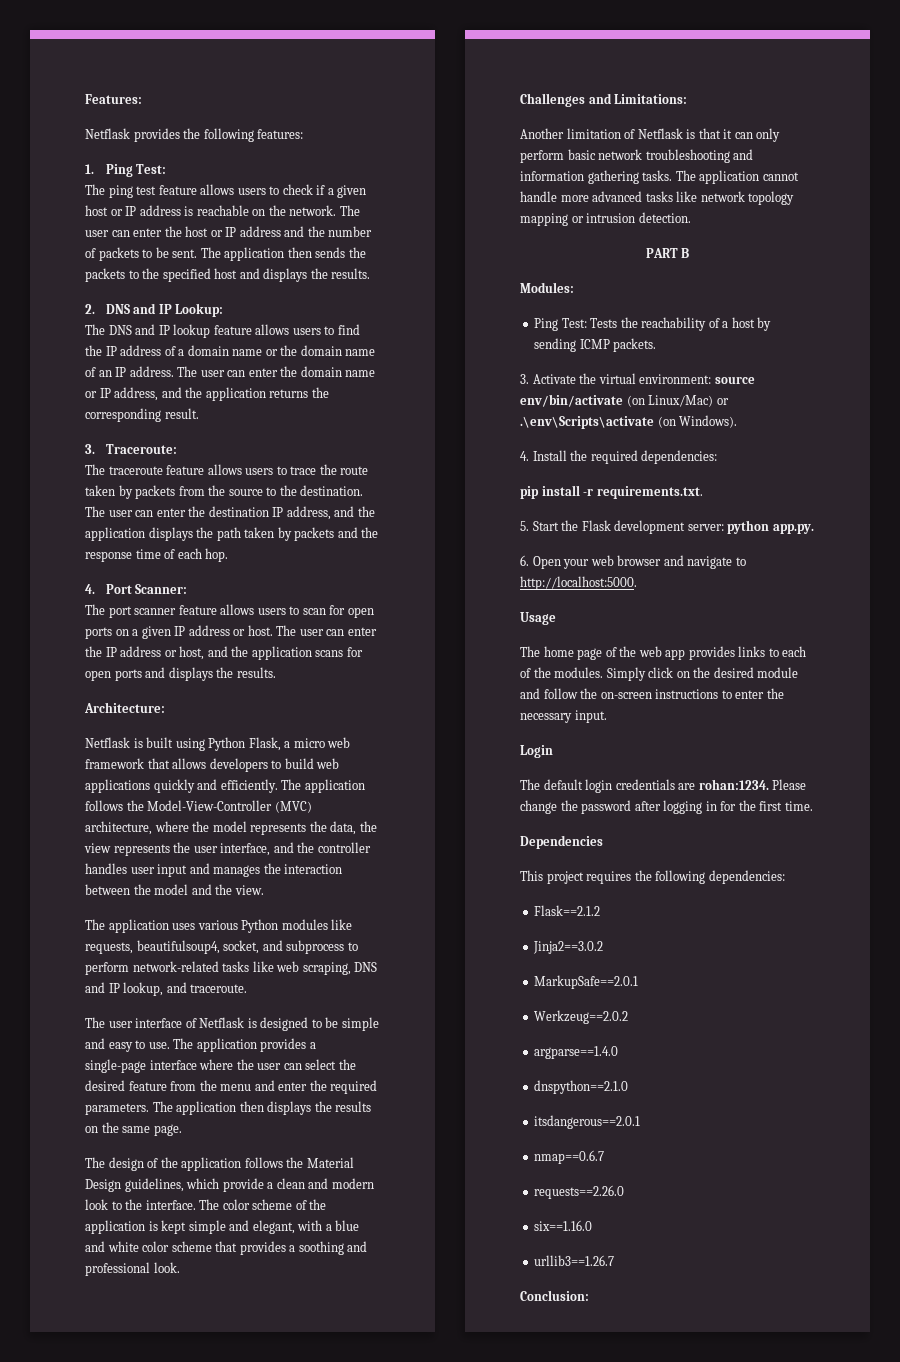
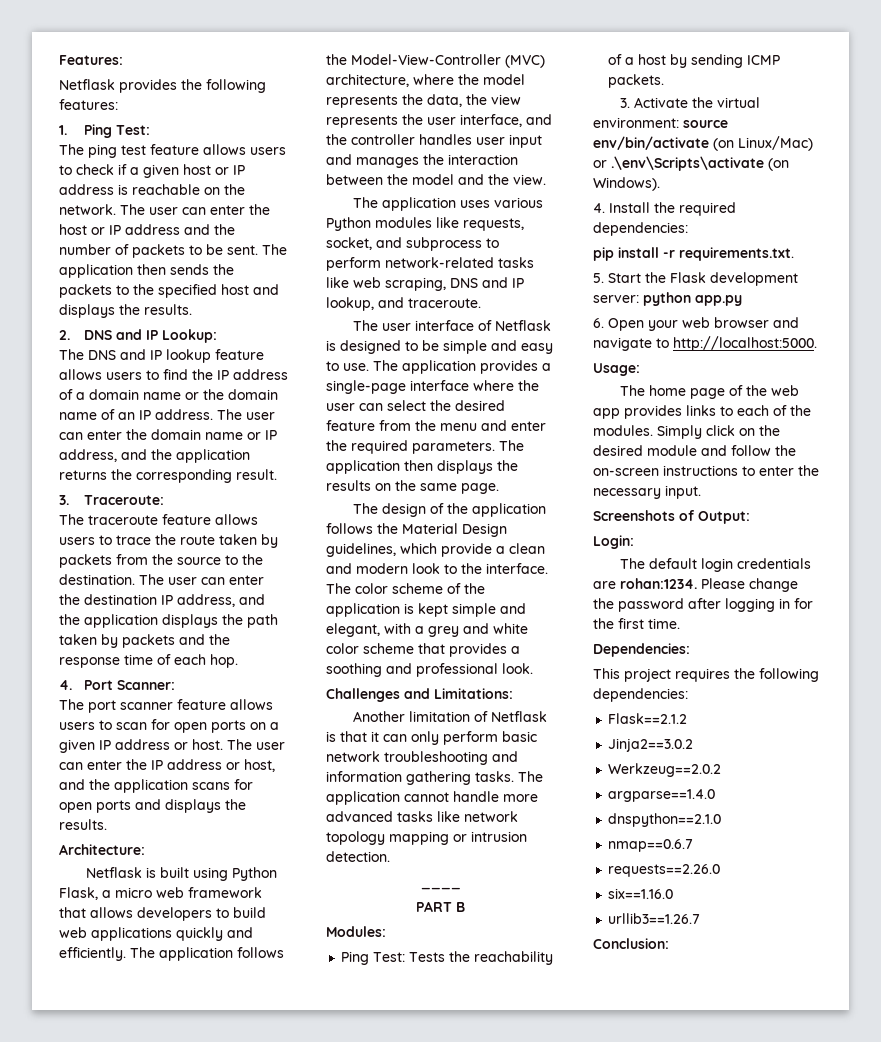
[136,940,220,954] beautifulsoup4, -> (524, 224) none
[335,1220,360,1231] blue -> [428,626,459,637] grey
(691, 217) none -> [420,887,461,890] // ____
[772,524,814,534] app.py. -> [695,295,742,306] app.py
[520,612,556,625] Usage -> [593,363,640,376] Usage:
[520,745,553,758] Login -> [593,510,750,524] [593,535,634,549] Screenshots of Output: // Login:
[520,835,603,849] Dependencies -> [593,643,690,657] Dependencies:
[534,975,639,989] // MarkupSafe==2.0.1 -> (694, 745) none
[534,1115,641,1129] // itsdangerous==2.0.1 -> (722, 820) none

